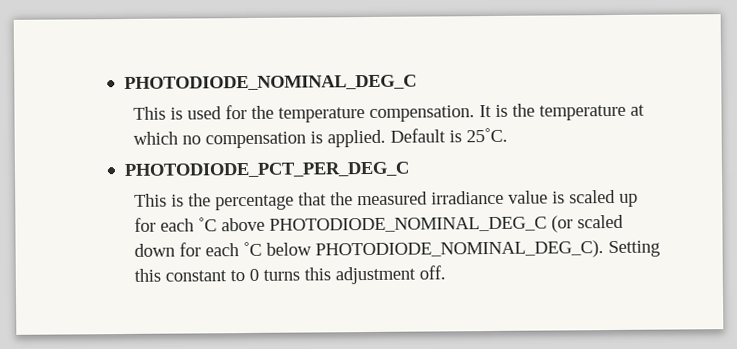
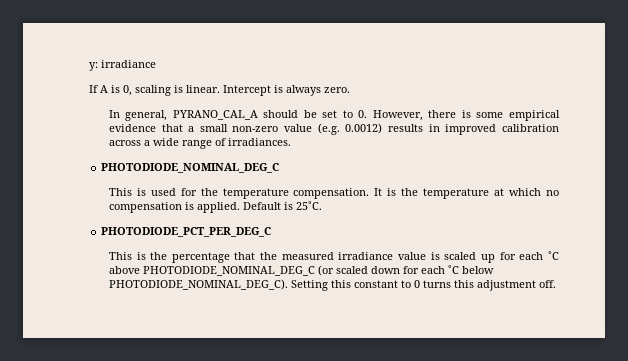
(123, 83) none -> [88,60,156,71] [88,85,350,96] [108,110,560,121] [108,123,559,135] [108,138,291,149] y: irradiance // If A is 0, scaling is linear. Intercept is always zero. // In general, PYRANO_CAL_A should be set to 0. However, there is some empirical evidence that a small non-zero value (e.g. 0.0012) results in improved calibration across a wide range of irradiances. //

